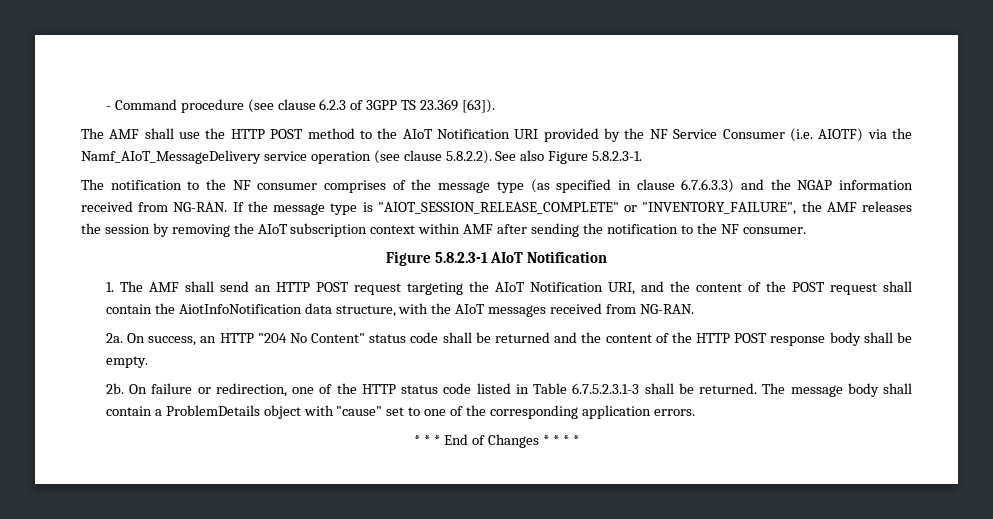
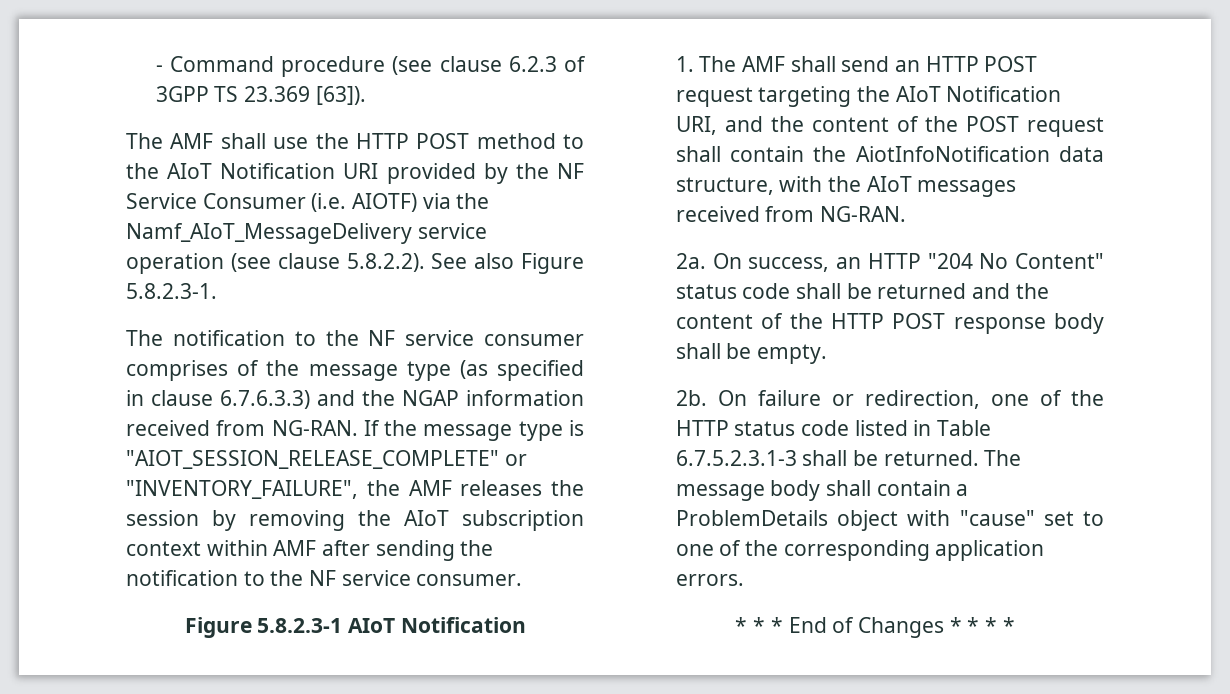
(251, 185) none -> [405,330,475,346] service
(739, 229) none -> [341,570,411,586] service

